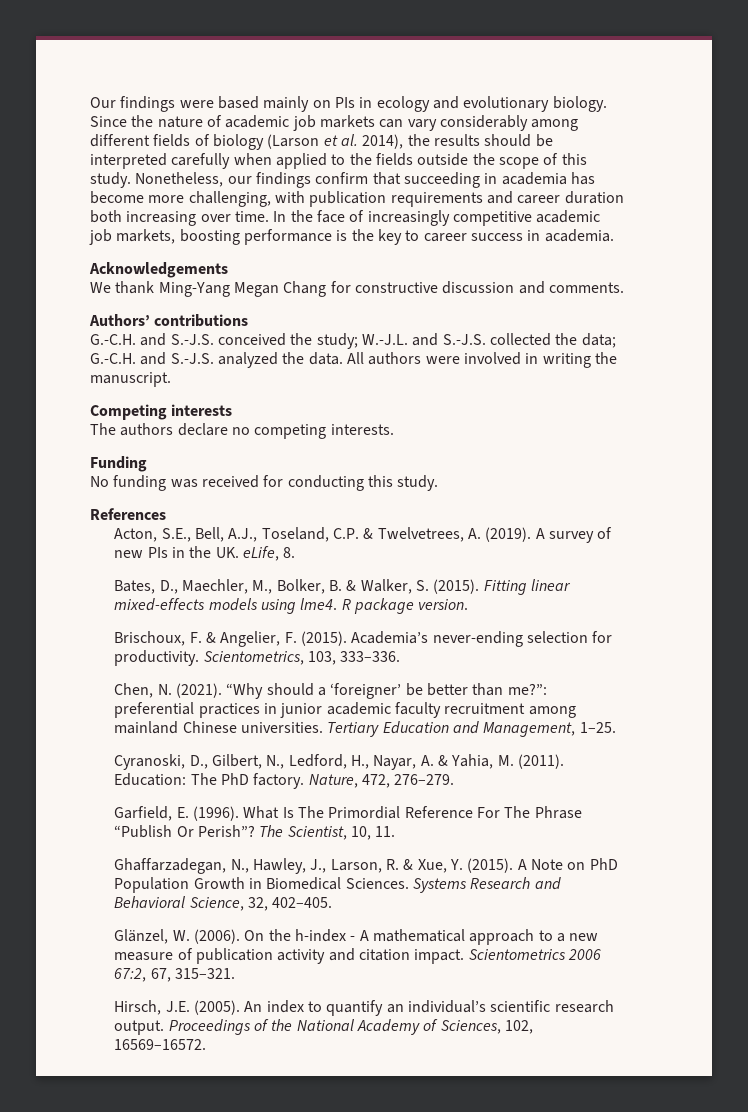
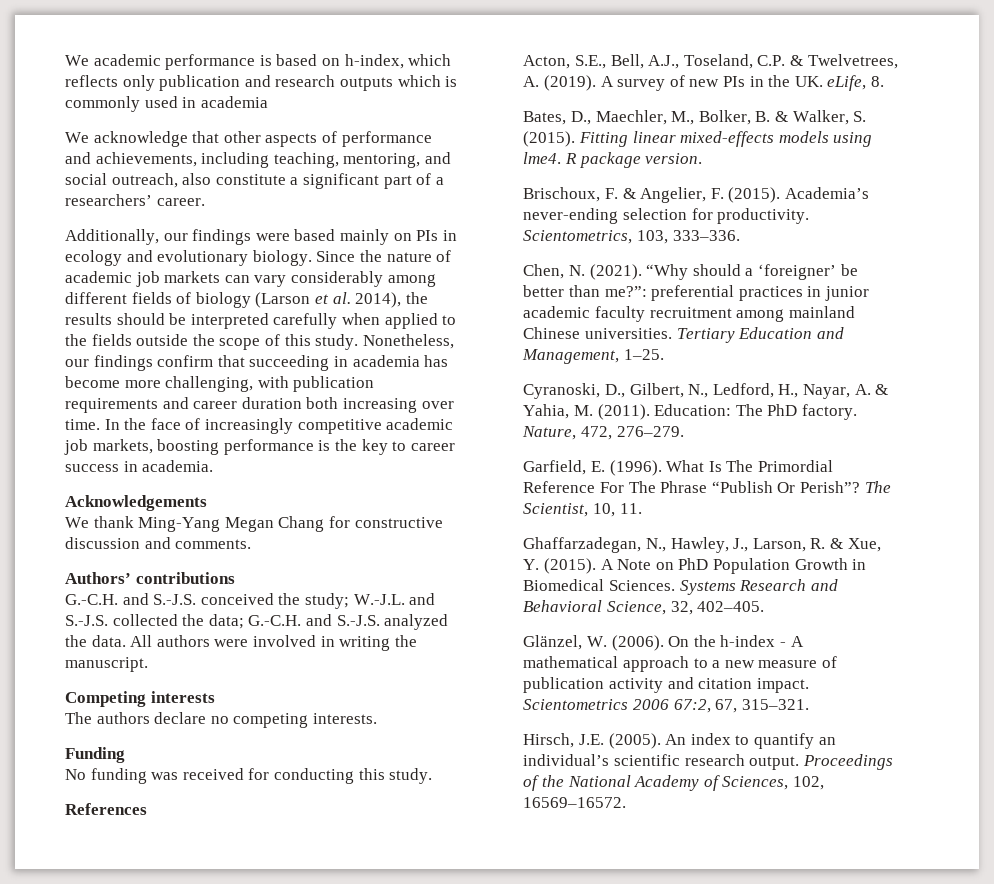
[90,97,116,108] Our -> [65,54,452,70] [65,75,458,91] [65,96,268,112] [65,131,432,147] [65,152,451,168] [65,173,444,189] [65,194,205,206] [65,229,188,245] We academic performance is based on h-index, which reflects only publication and research outputs which is commonly used in academia // We acknowledge that other aspects of performance and achievements, including teaching, mentoring, and social outreach, also constitute a significant part of a researchers’ career. // Additionally, our

